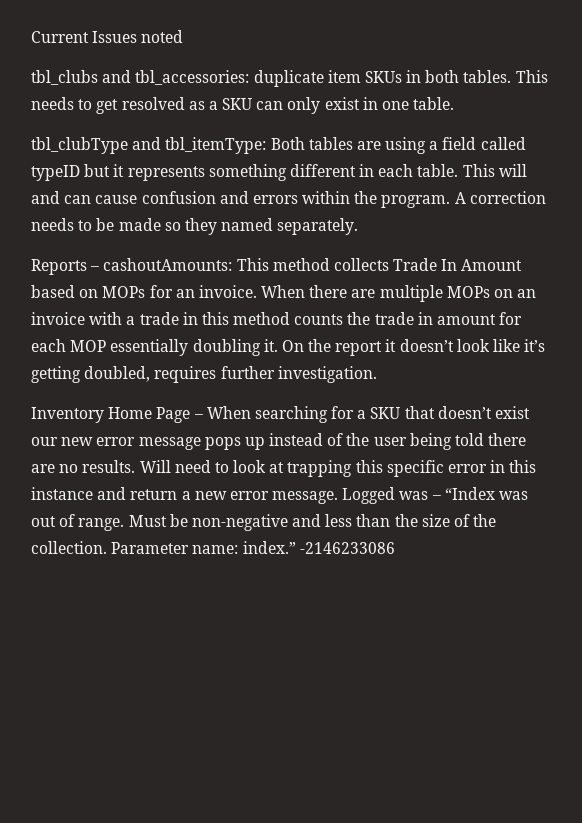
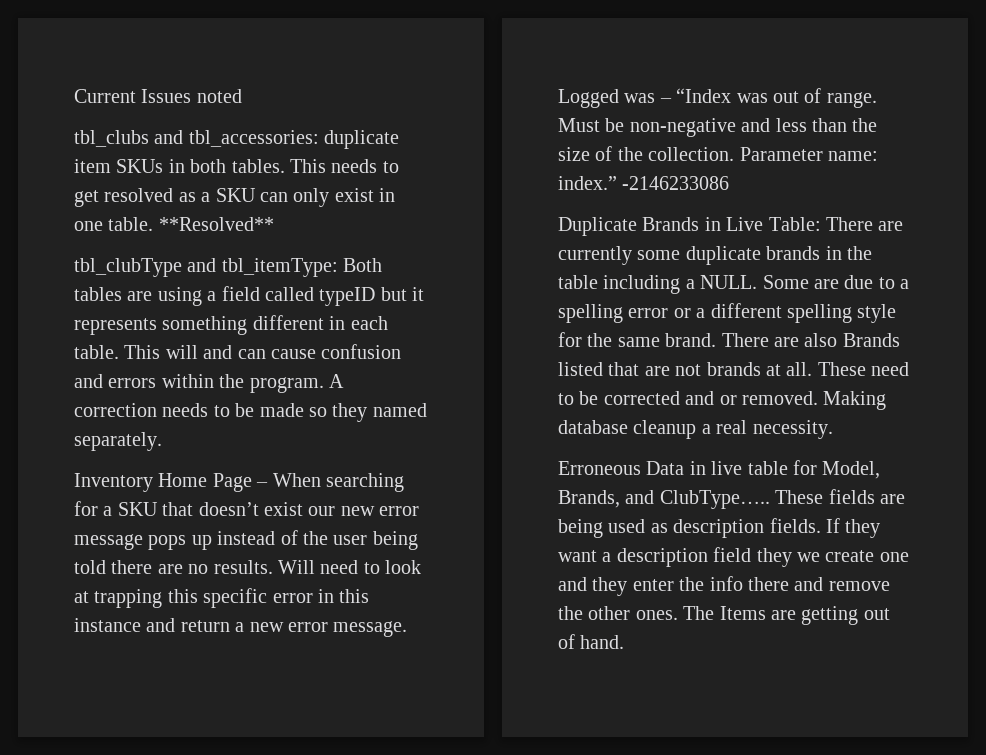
(455, 103) none -> [158,217,274,231] **Resolved**
[31,258,523,275] [31,285,537,302] [31,312,523,325] [31,339,546,356] [31,366,377,383] // Reports – cashoutAmounts: This method collects Trade In Amount based on MOPs for an invoice. When there are multiple MOPs on an invoice with a trade in this method counts the trade in amount for each MOP essentially doubling it. On the report it doesn’t look like it’s getting doubled, requires further investigation. -> (162, 441) none
(395, 548) none -> [558,217,904,236] [558,246,872,265] [558,275,910,294] [558,303,897,323] [558,332,900,347] [558,362,910,376] [558,391,887,410] [558,420,833,439] [558,460,881,479] [558,489,905,509] [558,518,881,538] [558,547,909,567] [558,576,890,596] [558,606,890,625] [558,634,625,649] // Duplicate Brands in Live Table: There are currently some duplicate brands in the table including a NULL. Some are due to a spelling error or a different spelling style for the same brand. There are also Brands listed that are not brands at all. These need to be corrected and or removed. Making database cleanup a real necessity. // Erroneous Data in live table for Model, Brands, and ClubType….. These fields are being used as description fields. If they want a description field they we create one and they enter the info there and remove the other ones. The Items are getting out of hand.

